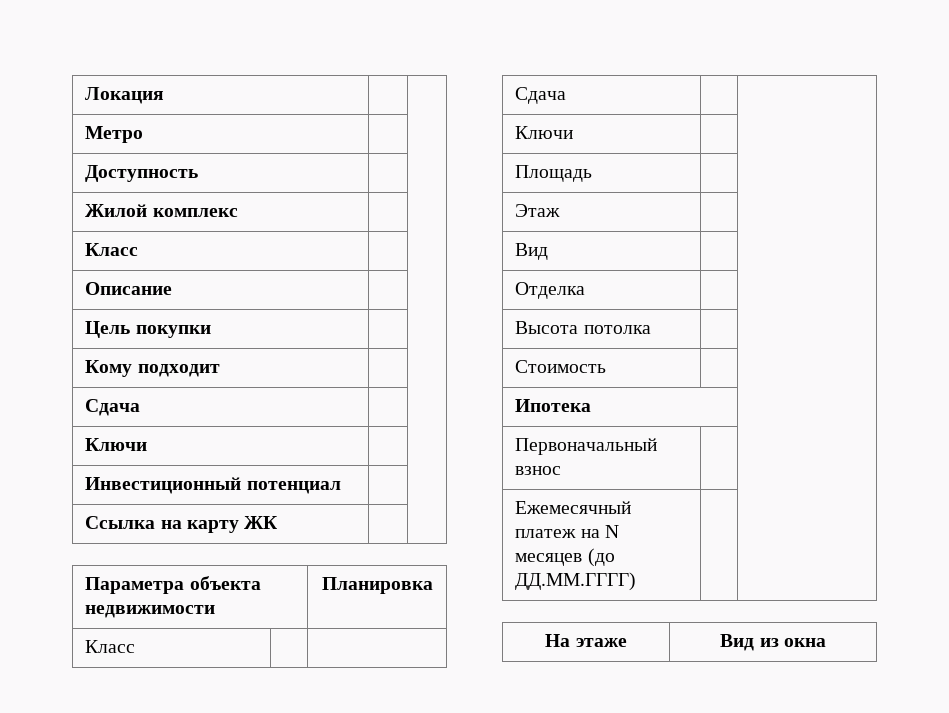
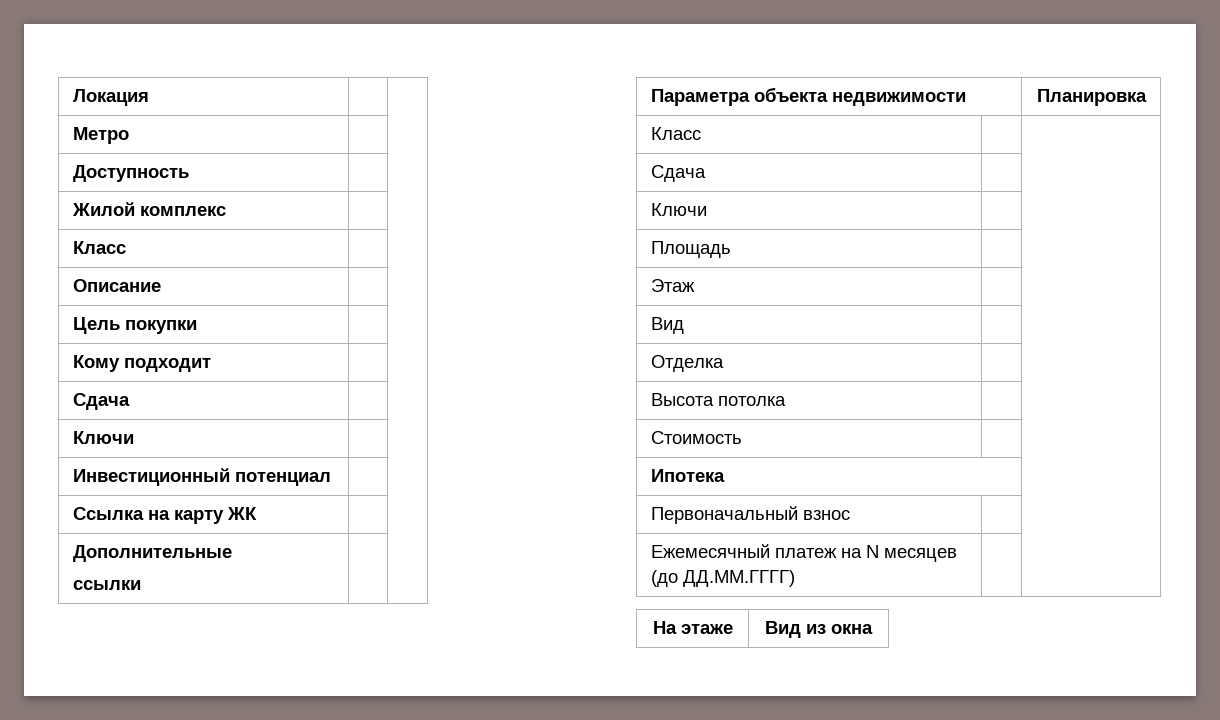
(278, 522) none -> [72,545,232,562] [72,580,141,590] // Дополнительные // ссылки | |

